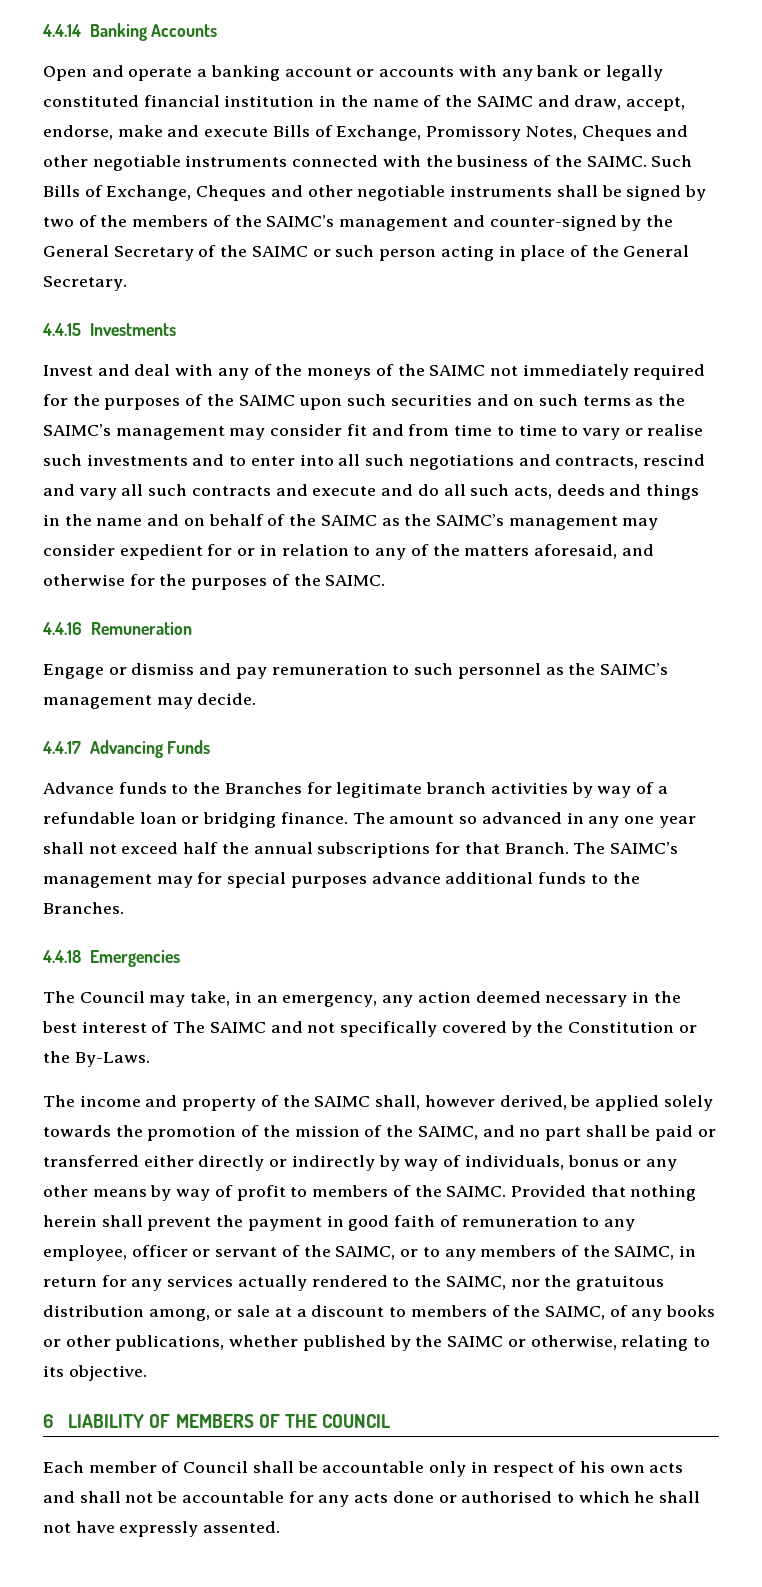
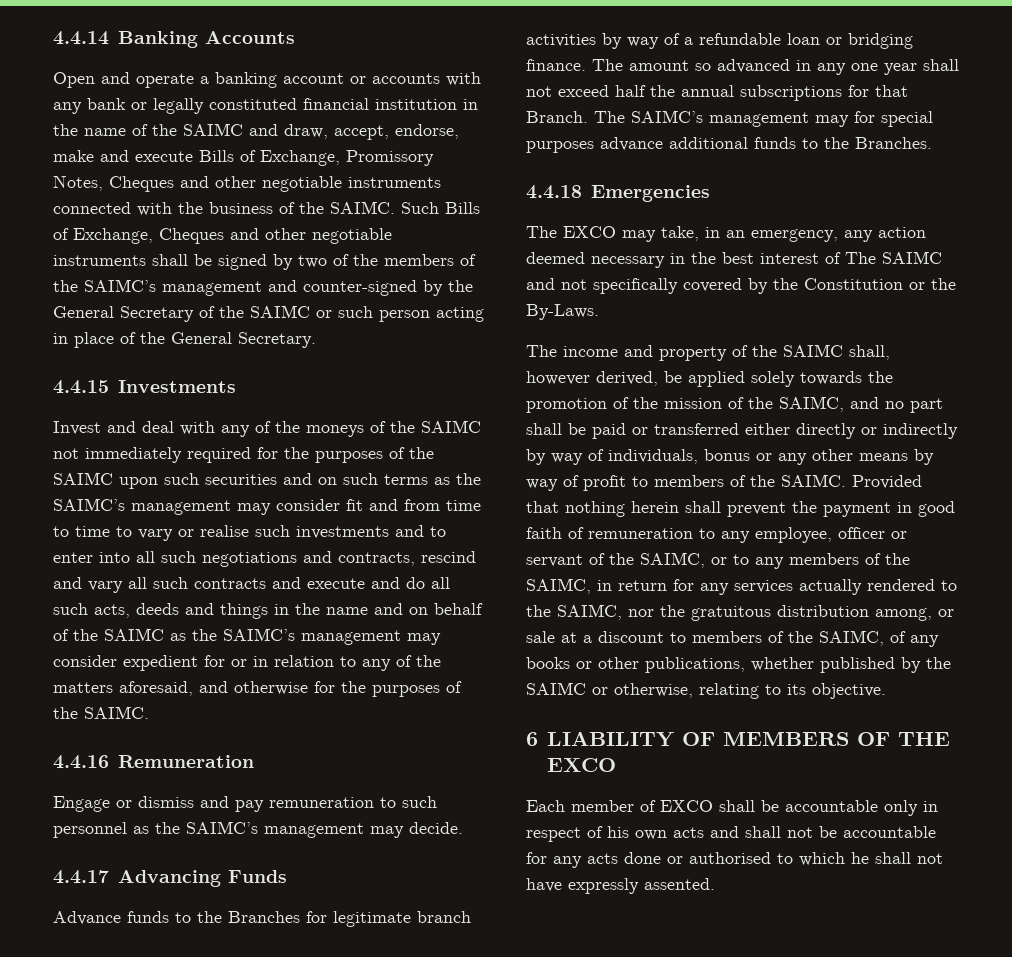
[79,991,145,1003] Council -> [563,226,616,238] EXCO
[321,1414,390,1428] COUNCIL -> [546,758,616,772] EXCO
[183,1461,249,1473] Council -> [660,800,713,812] EXCO

